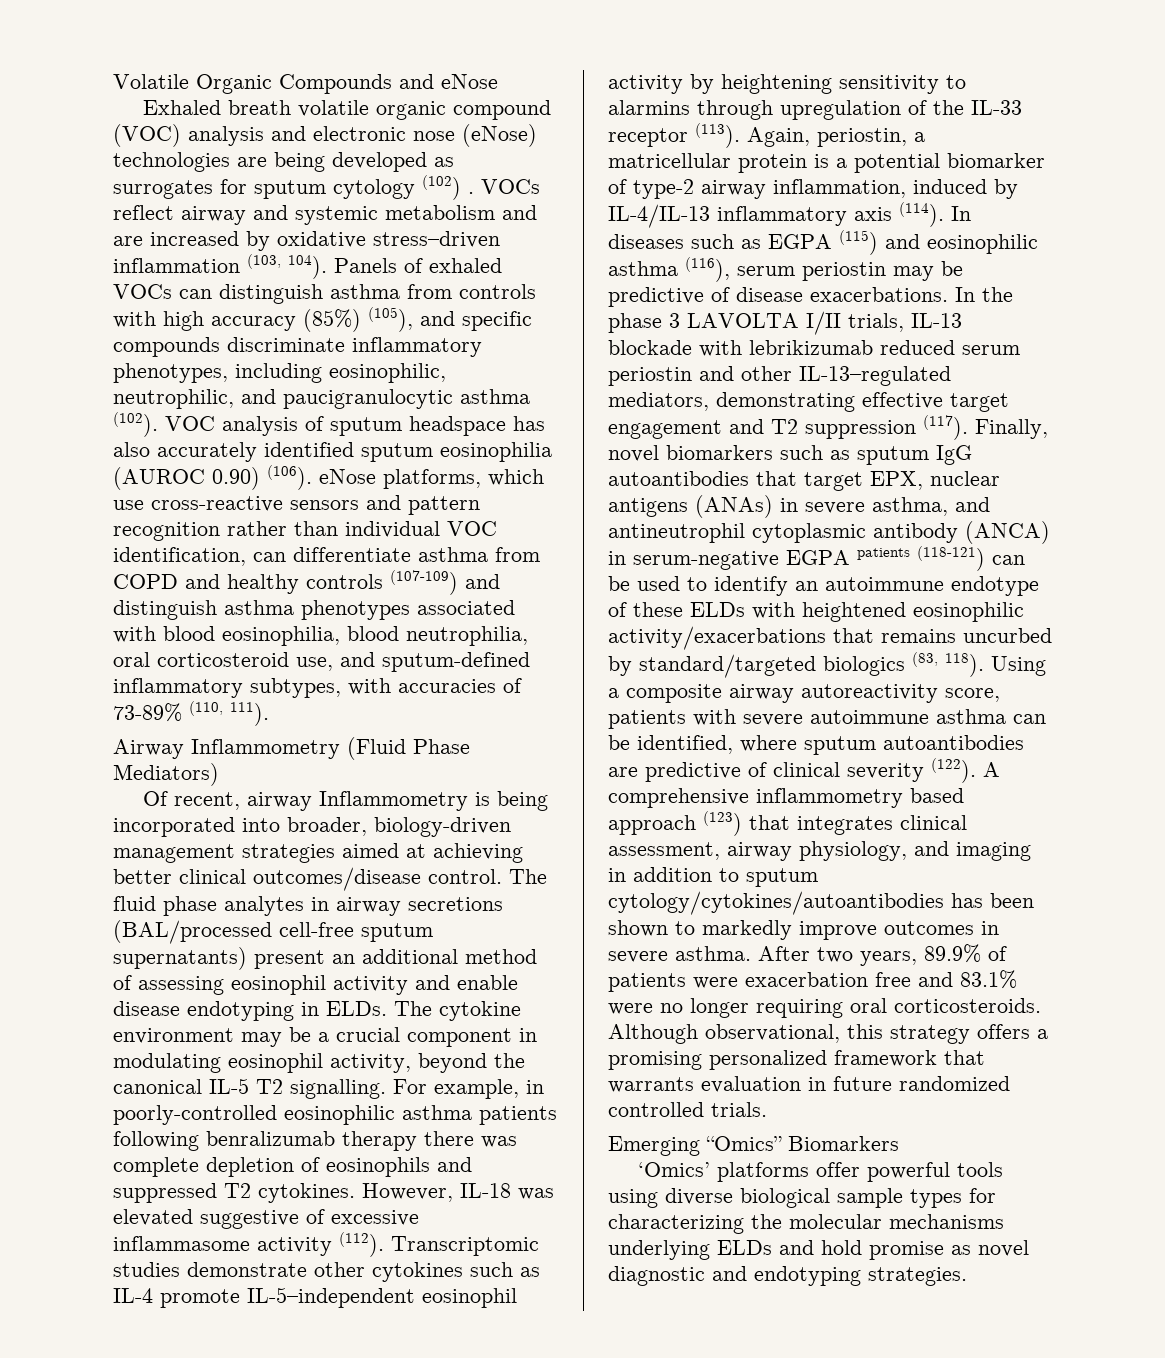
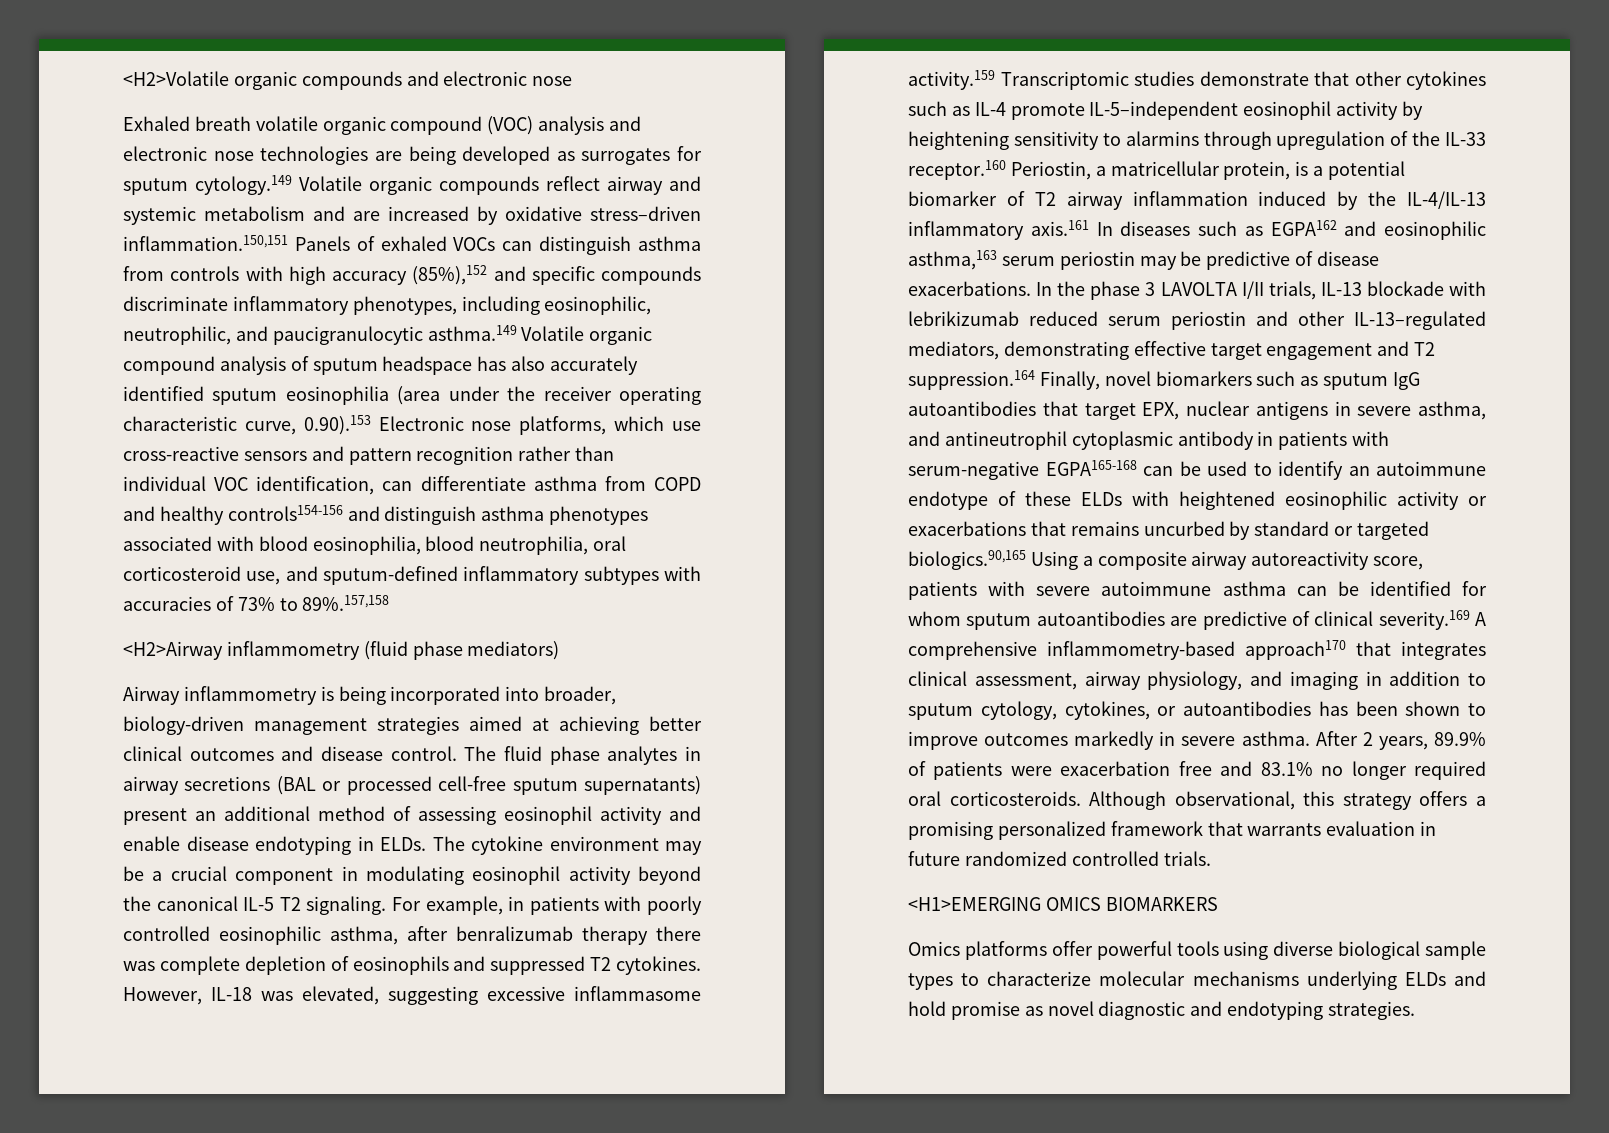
[113,74,498,94] Volatile Organic Compounds and eNose -> [123,71,573,90] <H2>Volatile organic compounds and electronic nose
[462,124,537,147] (eNose) -> (254, 156) none
[333,175,540,200] cytology (102) . VOCs -> [195,175,539,195] cytology.149 Volatile organic compounds
[113,254,327,279] inflammation (103, 104). -> [123,235,288,251] inflammation.150,151
[303,307,413,332] (85%) (105), -> [412,265,488,285] (85%),152
[460,389,530,404] [113,412,215,437] asthma (102). VOC -> [427,325,653,345] [123,356,215,375] asthma.149 Volatile organic compound
[113,465,376,490] (AUROC 0.90) (106). eNose -> [397,386,702,405] [123,415,512,435] (area under the receiver operating characteristic curve, 0.90).153 Electronic nose
[306,570,458,595] controls (107-109) -> [227,505,343,521] controls154-156
[250,678,341,698] subtypes, -> [583,566,659,585] subtypes
[113,701,269,726] [113,737,470,760] [113,763,219,786] [143,791,469,811] 73-89% (110, 111). // Airway Inflammometry (Fluid Phase Mediators) // Of recent, airway Inflammometry -> [237,595,390,611] [123,641,560,660] [123,686,317,705] 73% to 89%.157,158 // <H2>Airway inflammometry (fluid phase mediators) // Airway inflammometry
[253,867,421,891] outcomes/disease -> [189,746,383,761] outcomes and disease
[113,920,272,944] (BAL/processed -> [276,776,432,795] (BAL or processed
[330,1054,411,1073] activity, -> [568,866,631,885] activity
[290,1079,386,1099] signalling. -> [306,896,387,915] signaling.
[113,1105,557,1125] [113,1131,199,1151] poorly-controlled eosinophilic asthma patients following -> [529,896,703,915] [123,926,448,945] patients with poorly controlled eosinophilic asthma, after
[113,1209,419,1229] [113,1232,384,1257] elevated suggestive of excessive inflammasome activity (112). -> [302,986,701,1005] [908,70,995,90] elevated, suggesting excessive inflammasome activity.159
(307, 1269) none -> [1314,71,1349,86] that
[608,123,907,148] receptor (113). Again, periostin, -> [908,160,1091,180] receptor.160 Periostin,
[738,154,807,173] protein -> [1223,161,1291,180] protein,
[633,179,906,199] type-2 airway inflammation, -> [1034,191,1248,210] T2 airway inflammation
(1018, 189) none -> [1368,191,1397,206] the
[854,202,944,227] axis (114). -> [1030,220,1089,236] axis.161
[768,230,1038,255] [608,257,730,282] EGPA (115) and eosinophilic asthma (116), -> [1270,220,1486,240] [908,250,997,270] EGPA162 and eosinophilic asthma,163
[805,415,968,440] suppression (117). -> [908,370,1035,390] suppression.164
[695,495,773,518] (ANAs) -> (1328, 410) none
[965,521,1050,544] [608,546,985,571] (ANCA) in serum-negative EGPA patients (118-121) -> [1257,431,1390,450] [908,460,1137,480] in patients with serum-negative EGPA165-168
[608,626,826,650] activity/exacerbations -> [1397,491,1487,510] [908,521,1026,536] activity or exacerbations
[639,652,984,678] standard/targeted biologics (83, 118). -> [1254,521,1430,540] [908,550,1026,570] standard or targeted biologics.90,165
[637,735,797,754] identified, where -> [1369,581,1487,596] [908,611,961,626] identified for whom
[847,758,1000,783] [608,788,964,808] [608,811,742,836] severity (122). A comprehensive inflammometry based approach (123) -> [1378,610,1486,630] [908,640,1346,660] severity.169 A comprehensive inflammometry-based approach170
[608,891,944,915] cytology/cytokines/autoantibodies -> [980,701,1311,720] cytology, cytokines, or autoantibodies
[702,920,792,940] markedly -> (1486, 709) none
(974, 928) none -> [1074,731,1155,750] markedly
[817,947,853,963] two -> [1362,732,1373,746] 2
[608,1003,653,1015] were -> (1313, 769) none
[756,999,843,1018] requiring -> [1414,761,1486,780] required
[608,1136,899,1156] [638,1162,711,1177] Emerging “Omics” Biomarkers // ‘Omics’ -> [908,897,1218,911] [908,941,960,956] <H1>EMERGING OMICS BIOMARKERS // Omics
[969,1188,996,1203] [608,1214,782,1234] for characterizing the -> [961,971,1092,986] to characterize

